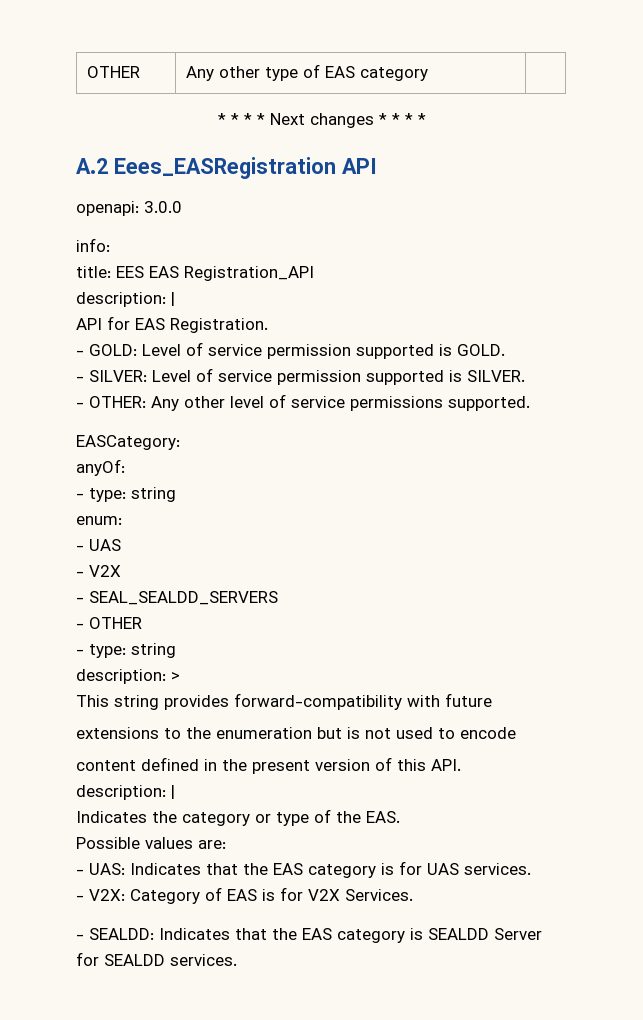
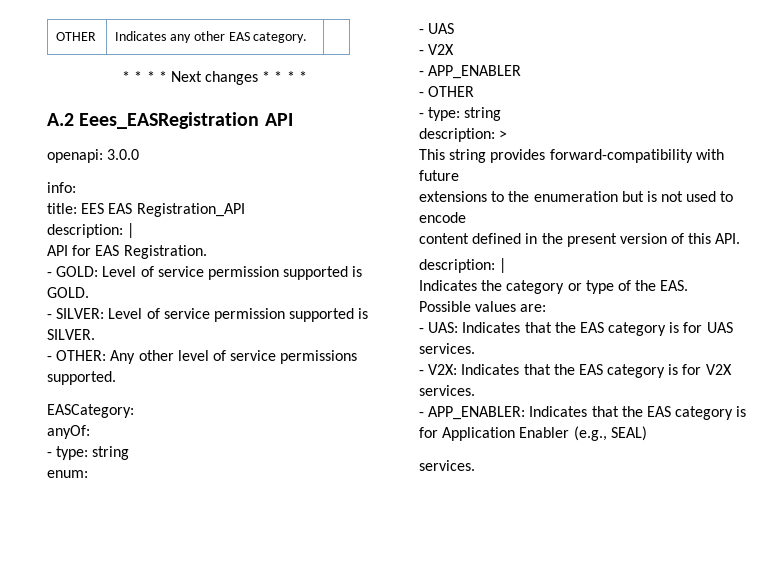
[186,64,429,81] Any other type of EAS category -> [115,31,308,43] Indicates any other EAS category.
[89,591,278,605] SEAL_SEALDD_SERVERS -> [428,65,522,79] APP_ENABLER
[130,887,413,904] [76,928,542,943] [76,952,165,966] Category of EAS is for V2X Services. // - SEALDD: Indicates that the EAS category is SEALDD Server for SEALDD -> [461,364,732,378] [419,385,475,396] [419,406,747,420] [419,426,647,441] Indicates that the EAS category is for V2X services. // - APP_ENABLER: Indicates that the EAS category is for Application Enabler (e.g., SEAL) //

